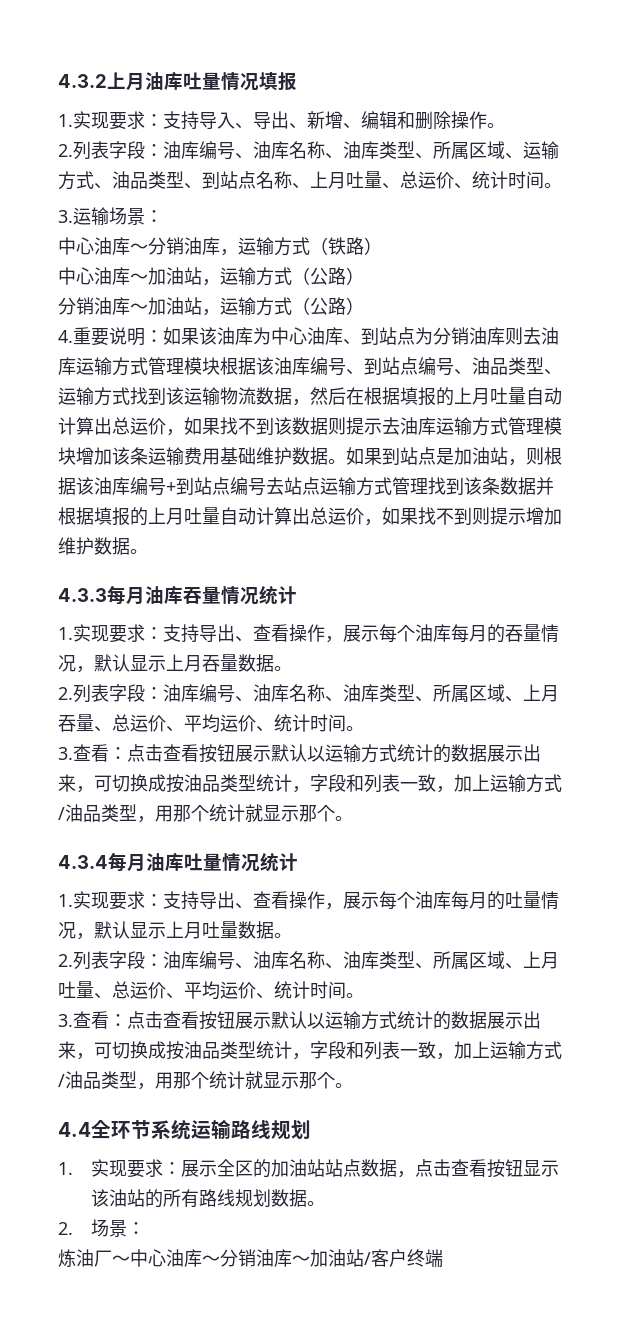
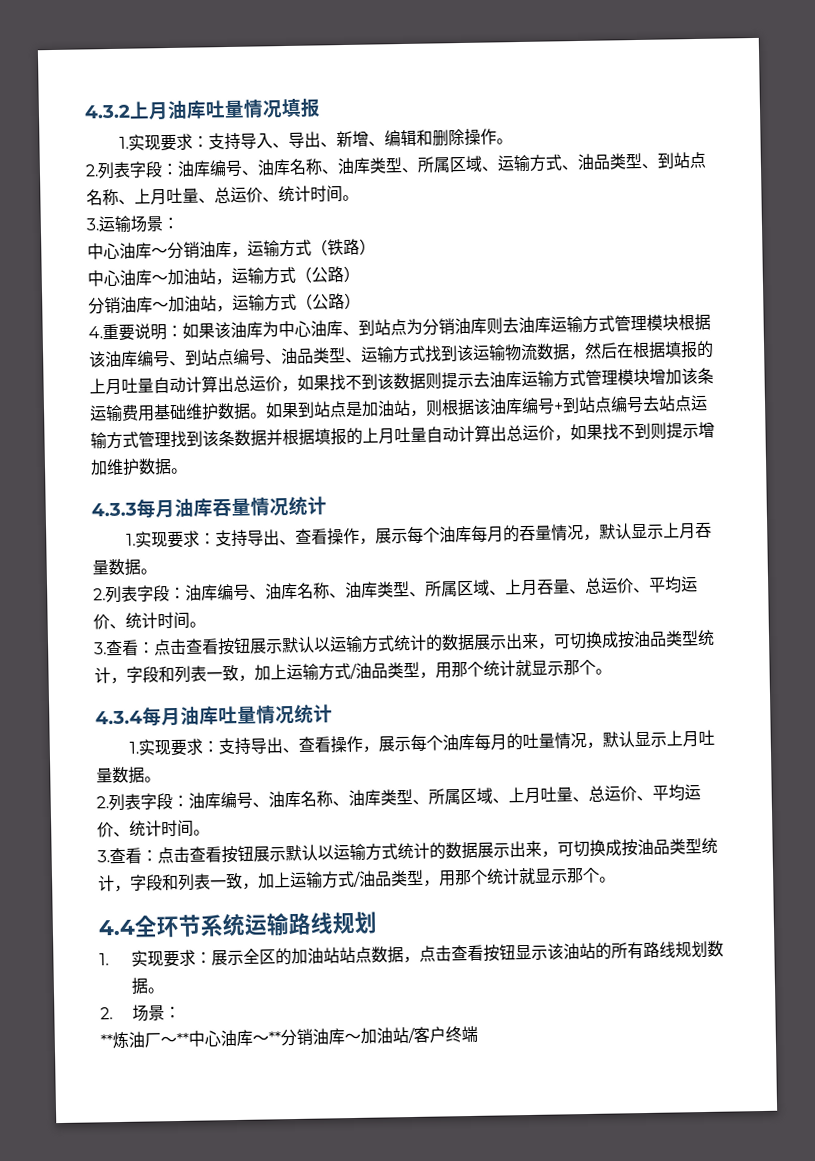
(145, 1228) none -> [100,1034,113,1047] **
[130,1249,220,1267] 中心油库～ -> [176,1029,281,1047] **中心油库～**

